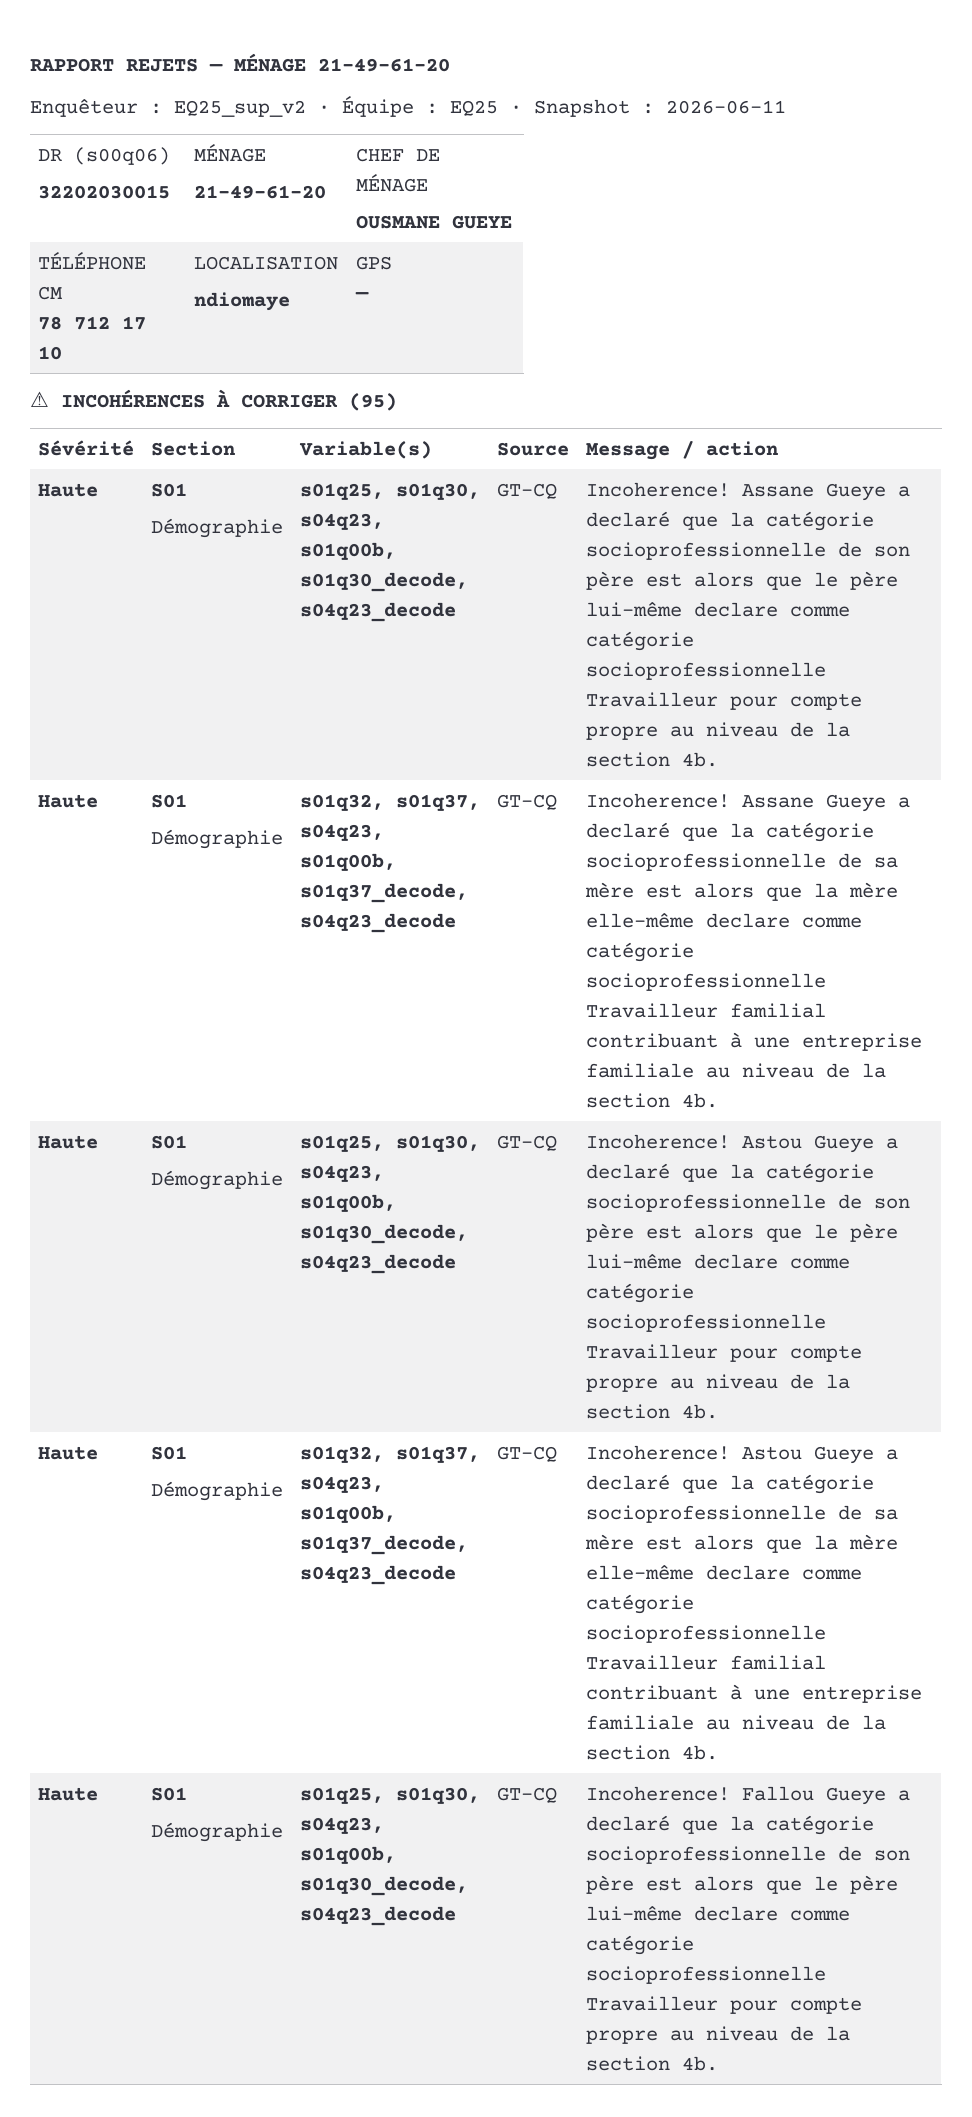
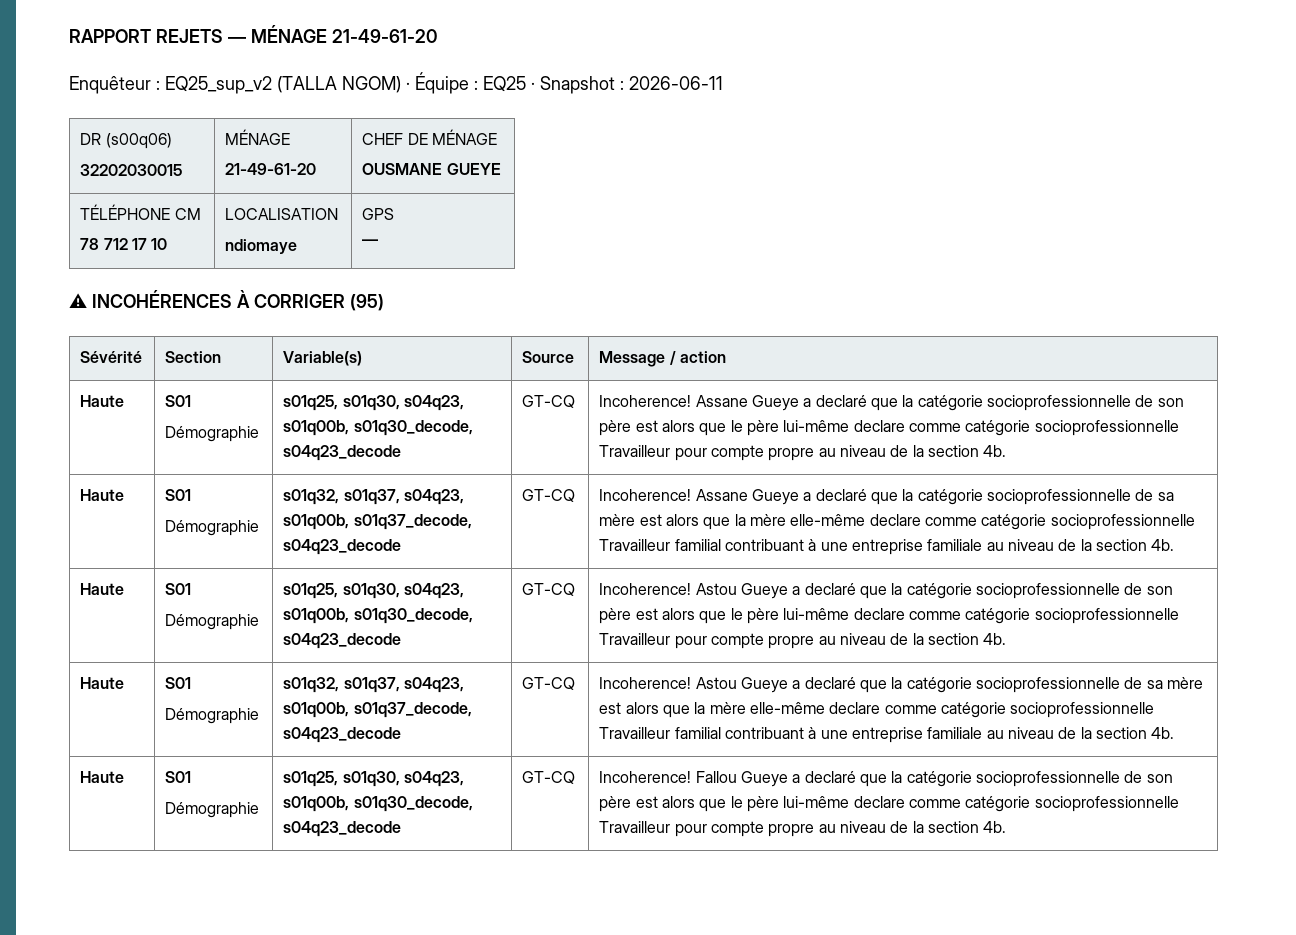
(306, 108) none -> [277,76,401,93] (TALLA NGOM)

